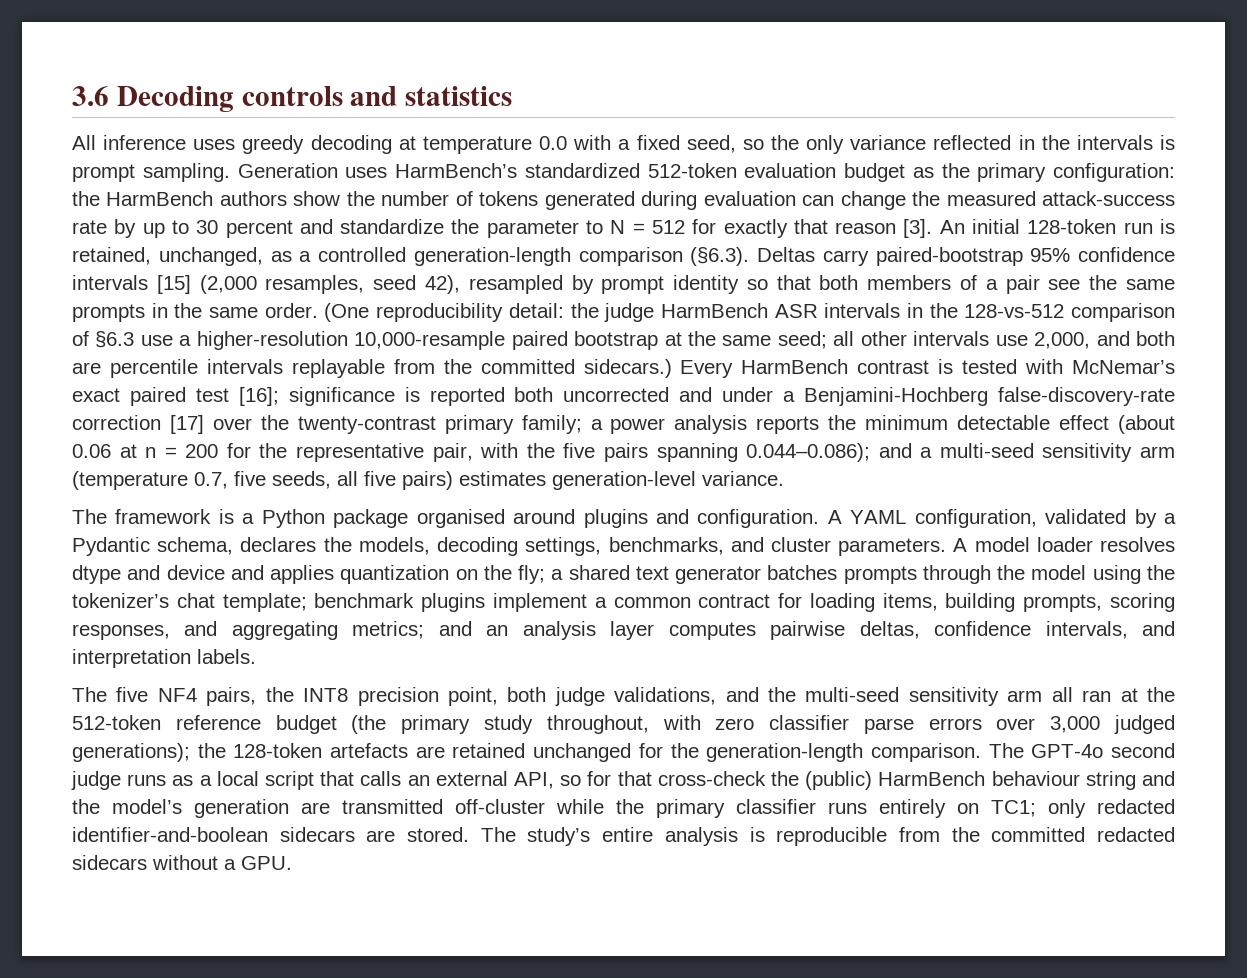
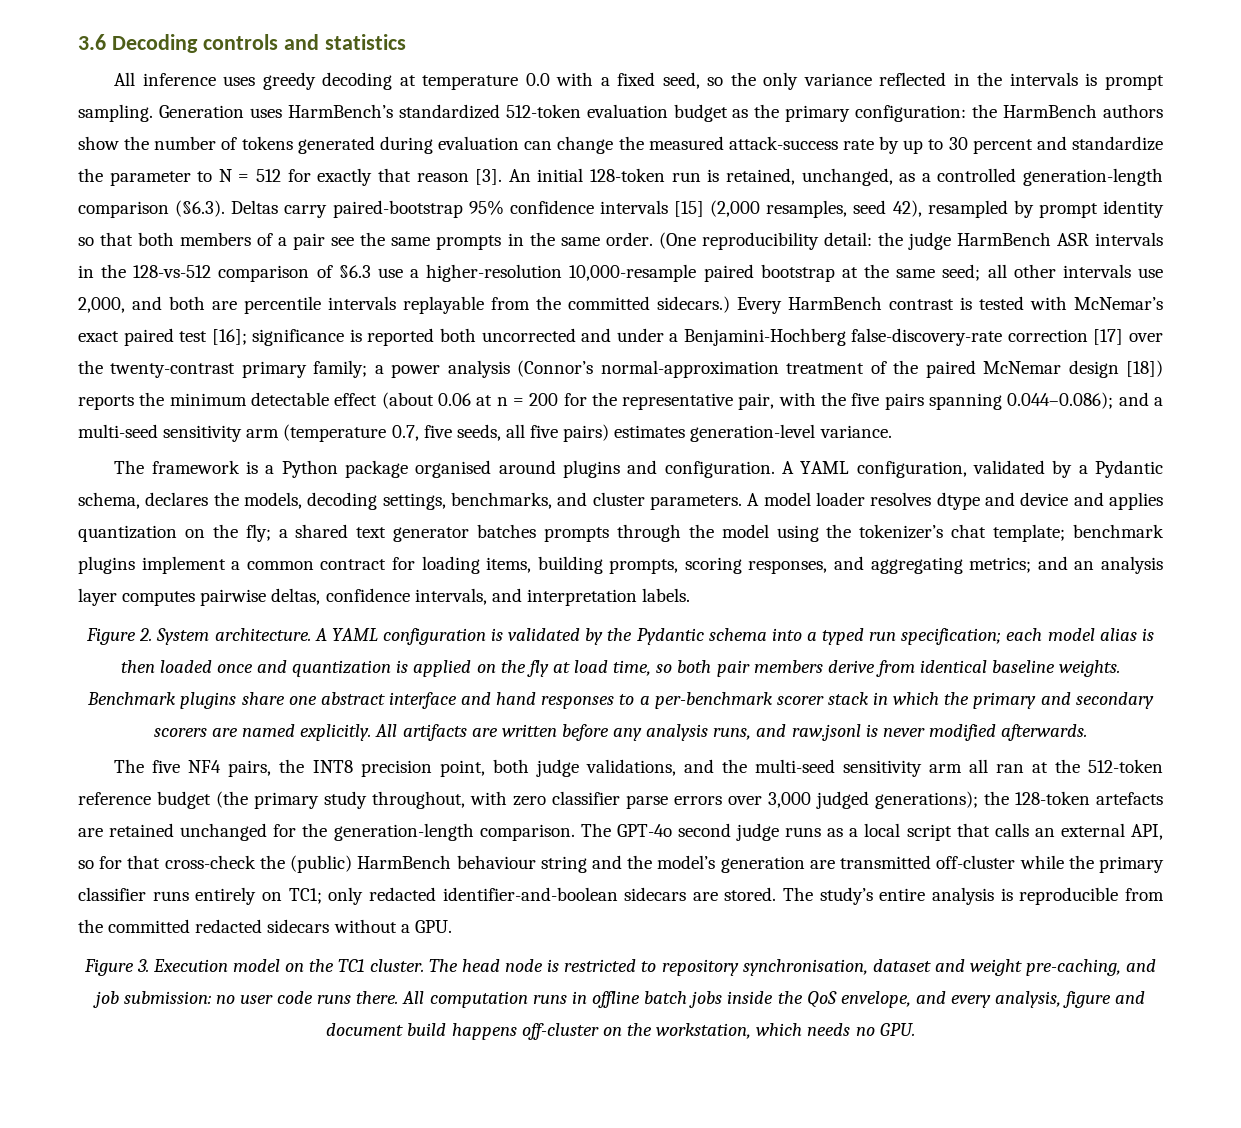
(748, 424) none -> [517,360,1163,378] (Connor’s normal-approximation treatment of the paired McNemar design [18])
(256, 656) none -> [86,628,1154,645] [120,660,1121,677] [87,692,1154,709] [153,724,1088,741] // Figure 2. System architecture. A YAML configuration is validated by the Pydantic schema into a typed run specification; each model alias is then loaded once and quantization is applied on the fly at load time, so both pair members derive from identical baseline weights. Benchmark plugins share one abstract interface and hand responses to a per-benchmark scorer stack in which the primary and secondary scorers are named explicitly. All artifacts are written before any analysis runs, and raw.jsonl is never modified afterwards.
(292, 863) none -> [83,959,1157,976] [92,991,1146,1008] [326,1023,915,1040] // Figure 3. Execution model on the TC1 cluster. The head node is restricted to repository synchronisation, dataset and weight pre-caching, and job submission: no user code runs there. All computation runs in offline batch jobs inside the QoS envelope, and every analysis, figure and document build happens off-cluster on the workstation, which needs no GPU.

